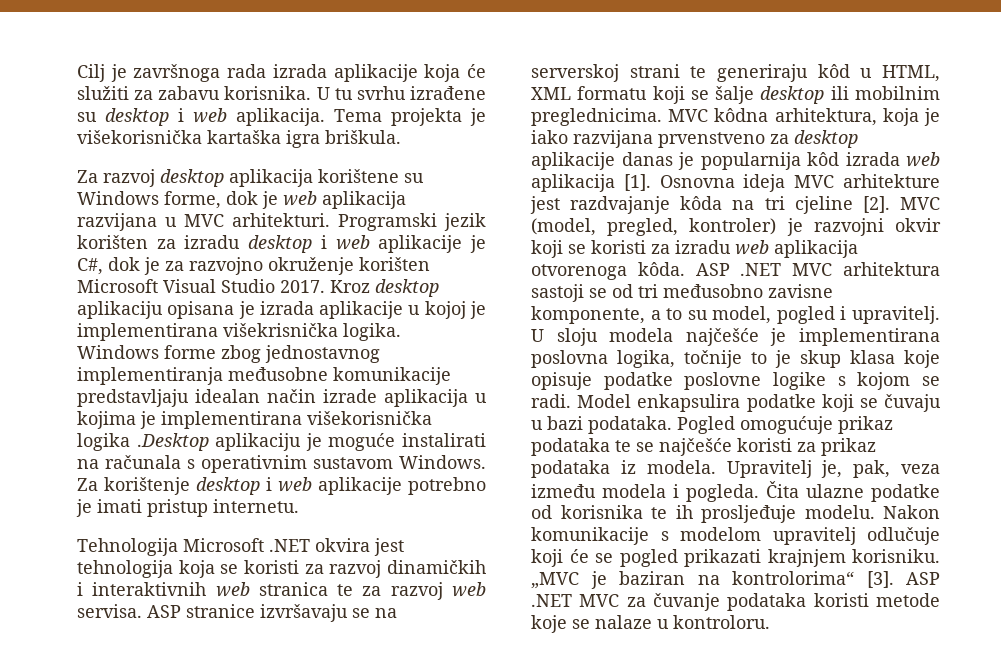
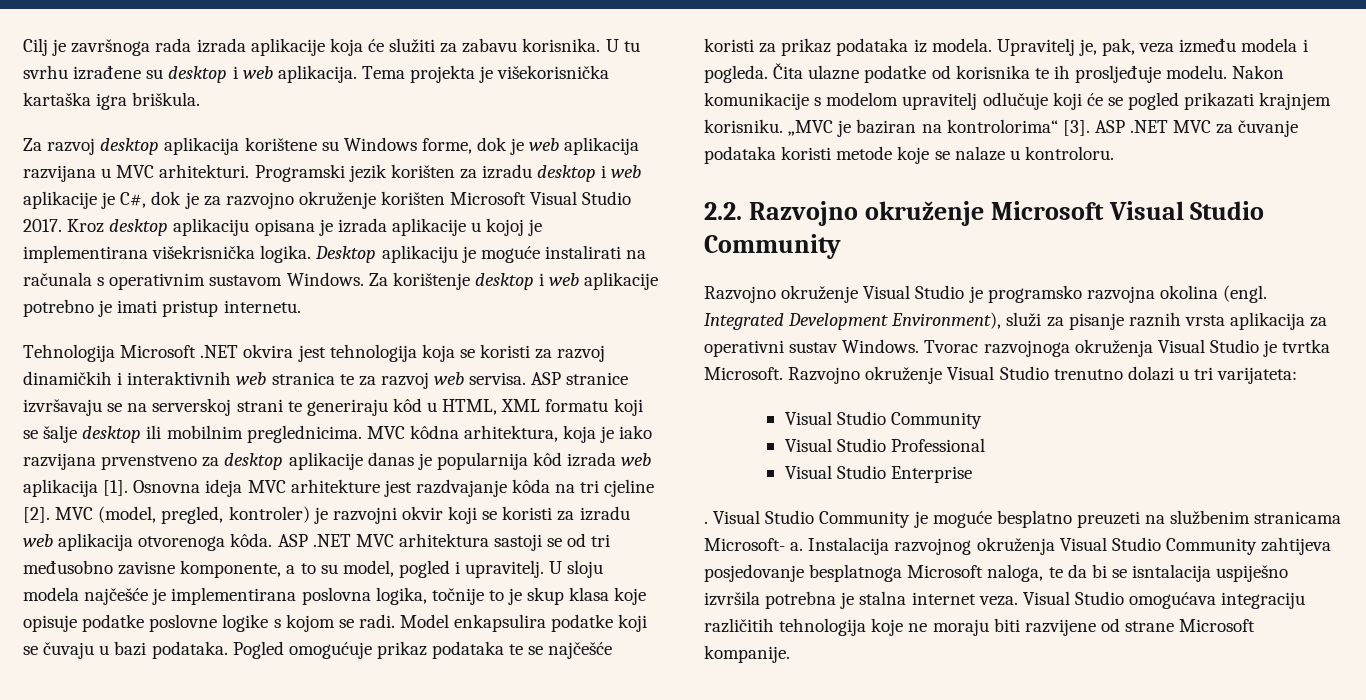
[77,345,380,363] [77,367,451,385] [77,389,487,407] [77,411,432,429] [77,433,209,451] Windows forme zbog jednostavnog implementiranja međusobne komunikacije predstavljaju idealan način izrade aplikacija u kojima je implementirana višekorisnička logika .Desktop -> [315,246,377,263] Desktop
(770, 622) none -> [704,201,1265,226] [704,234,841,259] [704,285,1268,303] [704,312,1328,330] [704,339,1331,357] [704,366,1298,384] [784,411,982,429] [784,438,985,452] [784,465,972,483] [704,510,1342,528] [704,537,1332,555] [704,564,1289,582] [704,591,1306,609] [704,618,1256,636] [704,645,790,663] // 2.2. Razvojno okruženje Microsoft Visual Studio Community // Razvojno okruženje Visual Studio je programsko razvojna okolina (engl. Integrated Development Environment), služi za pisanje raznih vrsta aplikacija za operativni sustav Windows. Tvorac razvojnoga okruženja Visual Studio je tvrtka Microsoft. Razvojno okruženje Visual Studio trenutno dolazi u tri varijateta: // Visual Studio Community // Visual Studio Professional // Visual Studio Enterprise // . Visual Studio Community je moguće besplatno preuzeti na službenim stranicama Microsoft- a. Instalacija razvojnog okruženja Visual Studio Community zahtijeva posjedovanje besplatnoga Microsoft naloga, te da bi se isntalacija uspiješno izvršila potrebna je stalna internet veza. Visual Studio omogućava integraciju različitih tehnologija koje ne moraju biti razvijene od strane Microsoft kompanije.

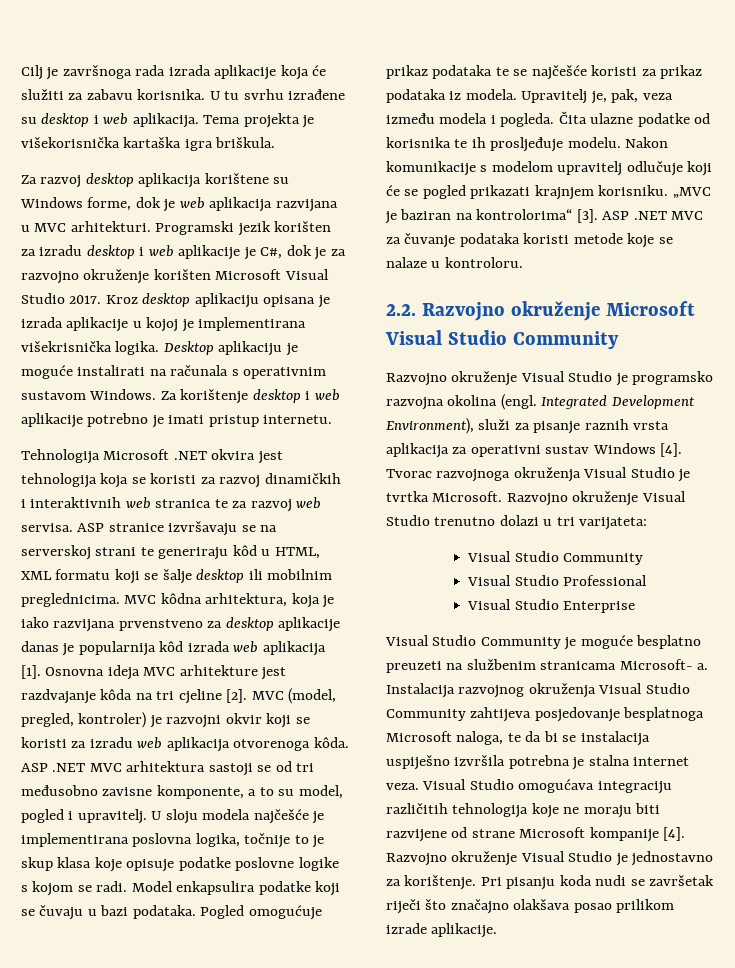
[842,339,920,353] Windows. -> [592,443,683,457] Windows [4].
[704,521,708,524] . -> (636, 607) none
[1132,564,1212,582] isntalacija -> [580,731,650,746] instalacija
[704,645,790,663] kompanije. -> [589,827,686,842] [386,851,714,866] [386,875,715,890] [386,899,675,914] [386,923,498,938] kompanije [4]. Razvojno okruženje Visual Studio je jednostavno za korištenje. Pri pisanju koda nudi se završetak riječi što značajno olakšava posao prilikom izrade aplikacije.

